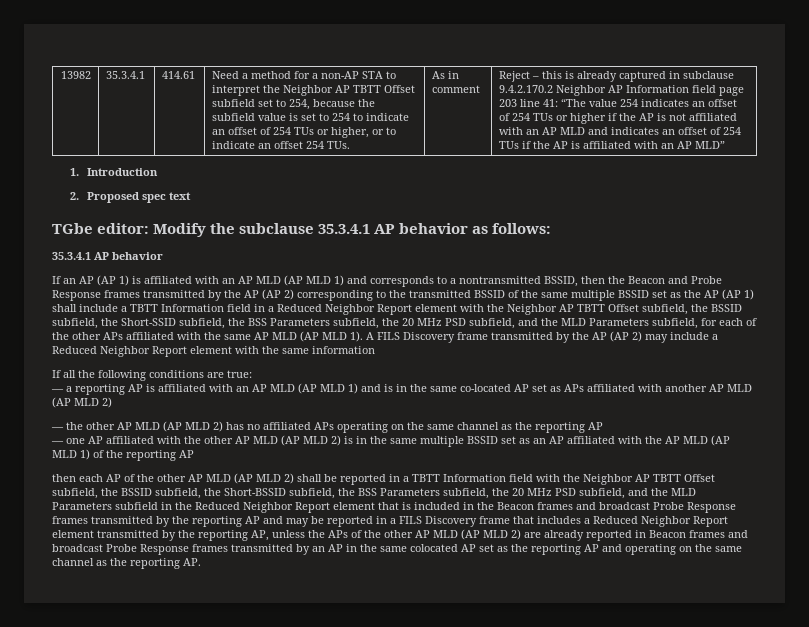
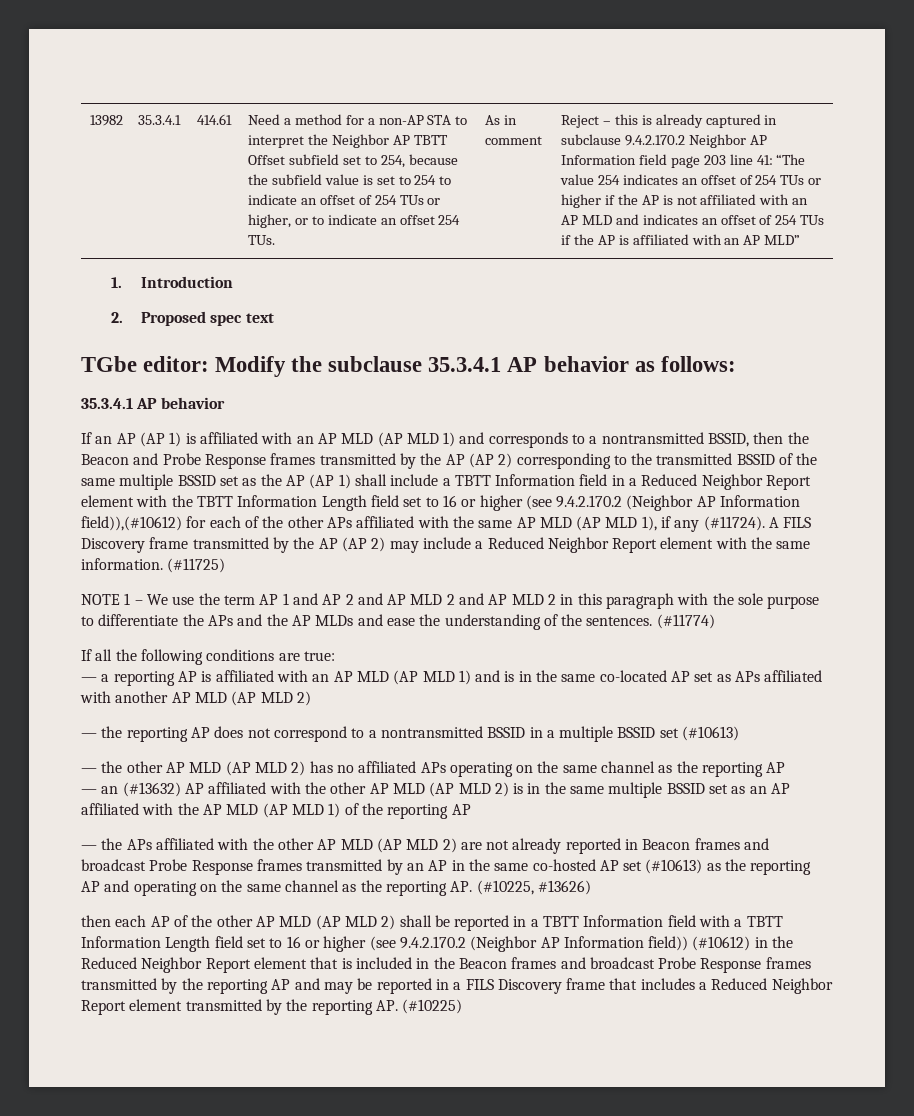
[507,304,742,315] [52,318,698,329] Neighbor AP TBTT Offset subfield, the BSSID subfield, the Short-SSID subfield, the BSS Parameters subfield, the 20 MHz PSD subfield, and the MLD Parameters subfield, -> [196,495,801,511] [81,516,182,531] TBTT Information Length field set to 16 or higher (see 9.4.2.170.2 (Neighbor AP Information field)),(#10612)
[350,331,363,342] 1). -> [641,516,765,532] 1), if any (#11724).
[312,346,375,354] information -> [81,558,226,573] [81,593,820,609] [81,614,715,630] information. (#11725) // NOTE 1 – We use the term AP 1 and AP 2 and AP MLD 2 and AP MLD 2 in this paragraph with the sole purpose to differentiate the APs and the AP MLDs and ease the understanding of the sentences. (#11774)
(112, 402) none -> [81,726,740,742] // — the reporting AP does not correspond to a nontransmitted BSSID in a multiple BSSID set (#10613)
[66,438,85,444] one -> [101,782,181,797] an (#13632)
(194, 454) none -> [81,838,770,854] [81,859,812,875] [81,880,591,896] // — the APs affiliated with the other AP MLD (AP MLD 2) are not already reported in Beacon frames and broadcast Probe Response frames transmitted by an AP in the same co-hosted AP set (#10613) as the reporting AP and operating on the same channel as the reporting AP. (#10225, #13626)
[563,474,715,485] [52,488,696,499] [52,502,158,510] the Neighbor AP TBTT Offset subfield, the BSSID subfield, the Short-BSSID subfield, the BSS Parameters subfield, the 20 MHz PSD subfield, and the MLD Parameters subfield -> [734,916,783,927] [81,936,751,952] a TBTT Information Length field set to 16 or higher (see 9.4.2.170.2 (Neighbor AP Information field)) (#10612)
[251,529,748,541] [52,544,742,555] [52,558,201,569] AP, unless the APs of the other AP MLD (AP MLD 2) are already reported in Beacon frames and broadcast Probe Response frames transmitted by an AP in the same colocated AP set as the reporting AP and operating on the same channel as the reporting AP. -> [375,999,463,1014] AP. (#10225)

